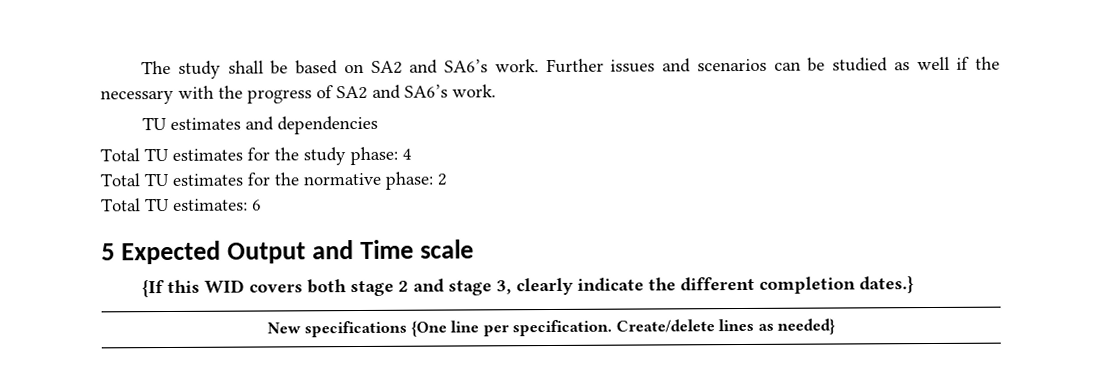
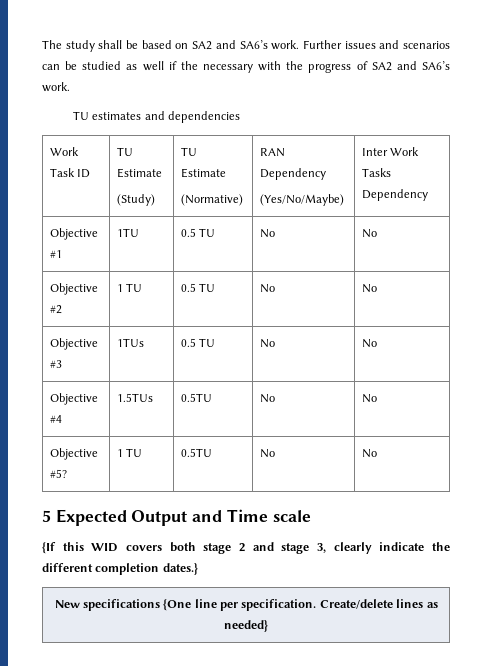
[100,146,412,166] [100,171,447,190] [101,197,262,212] // Total TU estimates for the study phase: 4 // Total TU estimates for the normative phase: 2 // Total TU estimates: 6 -> [49,147,79,156] [49,168,91,178] [116,147,133,156] [116,168,162,178] [116,194,155,206] [180,147,197,156] [180,168,226,178] [180,194,243,206] [259,148,285,157] [259,168,326,180] [259,194,344,206] [361,147,420,156] [361,168,391,177] [361,189,428,201] [49,228,98,240] [49,250,62,258] [116,228,139,237] [180,228,216,237] [259,229,275,238] [361,229,377,238] [49,283,98,295] [49,305,62,314] [116,283,143,292] [180,283,216,292] [259,284,275,293] [361,284,377,293] [49,338,98,350] [49,360,62,368] [116,338,144,347] [180,338,216,347] [259,339,275,348] [361,339,377,348] [49,393,98,405] [49,415,62,423] [116,393,153,402] [180,393,212,402] [259,394,275,403] [361,394,377,403] [49,448,98,460] [49,469,67,478] [116,448,143,457] [180,448,212,457] [259,449,275,458] [361,449,377,458] // Work Task ID | TU Estimate // (Study) | TU Estimate // (Normative) | RAN Dependency // (Yes/No/Maybe) | Inter Work Tasks Dependency // Objective #1 | 1TU | 0.5 TU | No | No // Objective #2 | 1 TU | 0.5 TU | No | No // Objective #3 | 1TUs | 0.5 TU | No | No // Objective #4 | 1.5TUs | 0.5TU | No | No // Objective #5? | 1 TU | 0.5TU | No | No

